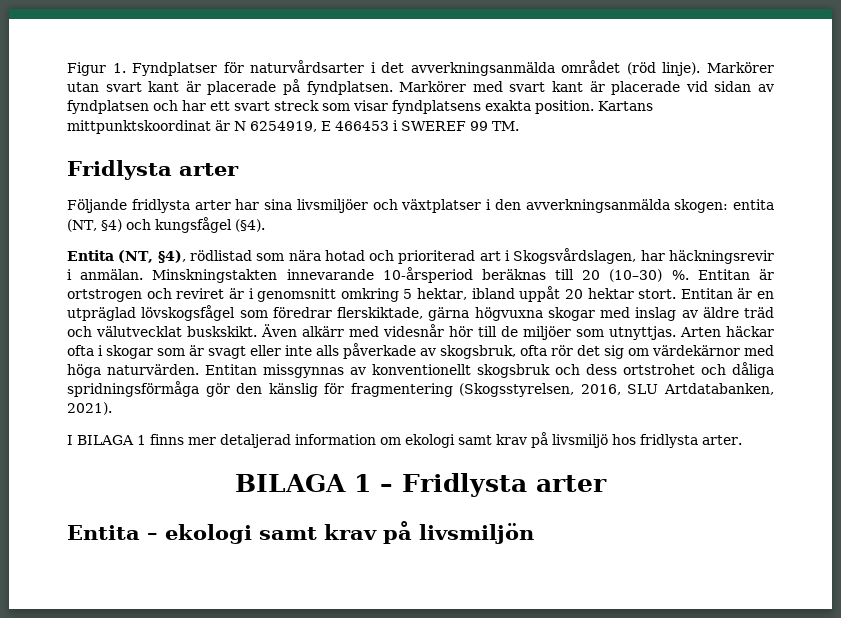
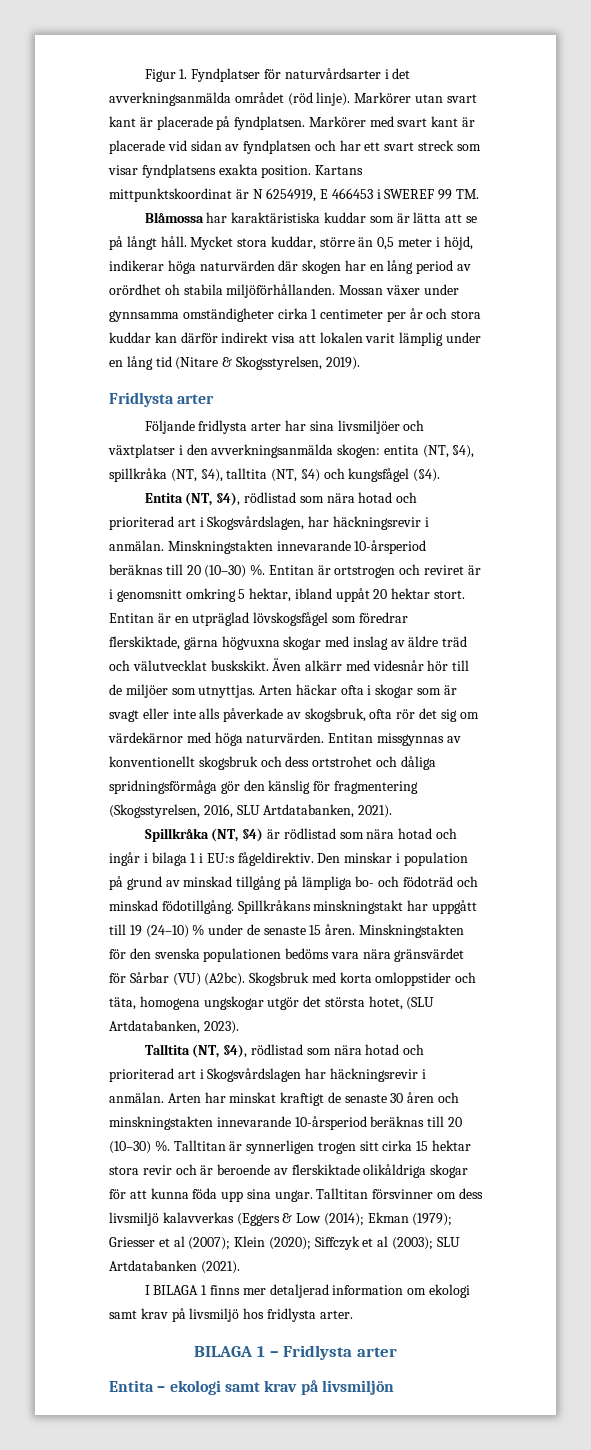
(519, 126) none -> [144,212,477,223] [109,236,473,250] [109,260,472,274] [109,284,459,298] [109,308,482,322] [109,332,482,346] [109,356,360,370] // Blåmossa har karaktäristiska kuddar som är lätta att se på långt håll. Mycket stora kuddar, större än 0,5 meter i höjd, indikerar höga naturvärden där skogen har en lång period av orördhet oh stabila miljöförhållanden. Mossan växer under gynnsamma omständigheter cirka 1 centimeter per år och stora kuddar kan därför indirekt visa att lokalen varit lämplig under en lång tid (Nitare & Skogsstyrelsen, 2019).
(97, 225) none -> [452,445,475,458] [109,468,298,482] §4), spillkråka (NT, §4), talltita (NT,
(112, 408) none -> [144,828,457,842] [109,852,468,866] [109,876,478,890] [109,900,477,914] [109,924,465,938] [109,948,465,962] [109,972,477,986] [109,996,435,1010] [109,1020,239,1034] [144,1044,425,1058] [109,1068,426,1082] [109,1092,460,1106] [109,1116,462,1130] [109,1140,472,1154] [109,1164,469,1178] [109,1188,483,1202] [109,1212,453,1226] [109,1236,460,1250] [109,1260,240,1274] // Spillkråka (NT, §4) är rödlistad som nära hotad och ingår i bilaga 1 i EU:s fågeldirektiv. Den minskar i population på grund av minskad tillgång på lämpliga bo- och födoträd och minskad födotillgång. Spillkråkans minskningstakt har uppgått till 19 (24–10) % under de senaste 15 åren. Minskningstakten för den svenska populationen bedöms vara nära gränsvärdet för Sårbar (VU) (A2bc). Skogsbruk med korta omloppstider och täta, homogena ungskogar utgör det största hotet, (SLU Artdatabanken, 2023). // Talltita (NT, §4), rödlistad som nära hotad och prioriterad art i Skogsvårdslagen har häckningsrevir i anmälan. Arten har minskat kraftigt de senaste 30 åren och minskningstakten innevarande 10-årsperiod beräknas till 20 (10–30) %. Talltitan är synnerligen trogen sitt cirka 15 hektar stora revir och är beroende av flerskiktade olikåldriga skogar för att kunna föda upp sina ungar. Talltitan försvinner om dess livsmiljö kalavverkas (Eggers & Low (2014); Ekman (1979); Griesser et al (2007); Klein (2020); Siffczyk et al (2003); SLU Artdatabanken (2021).

